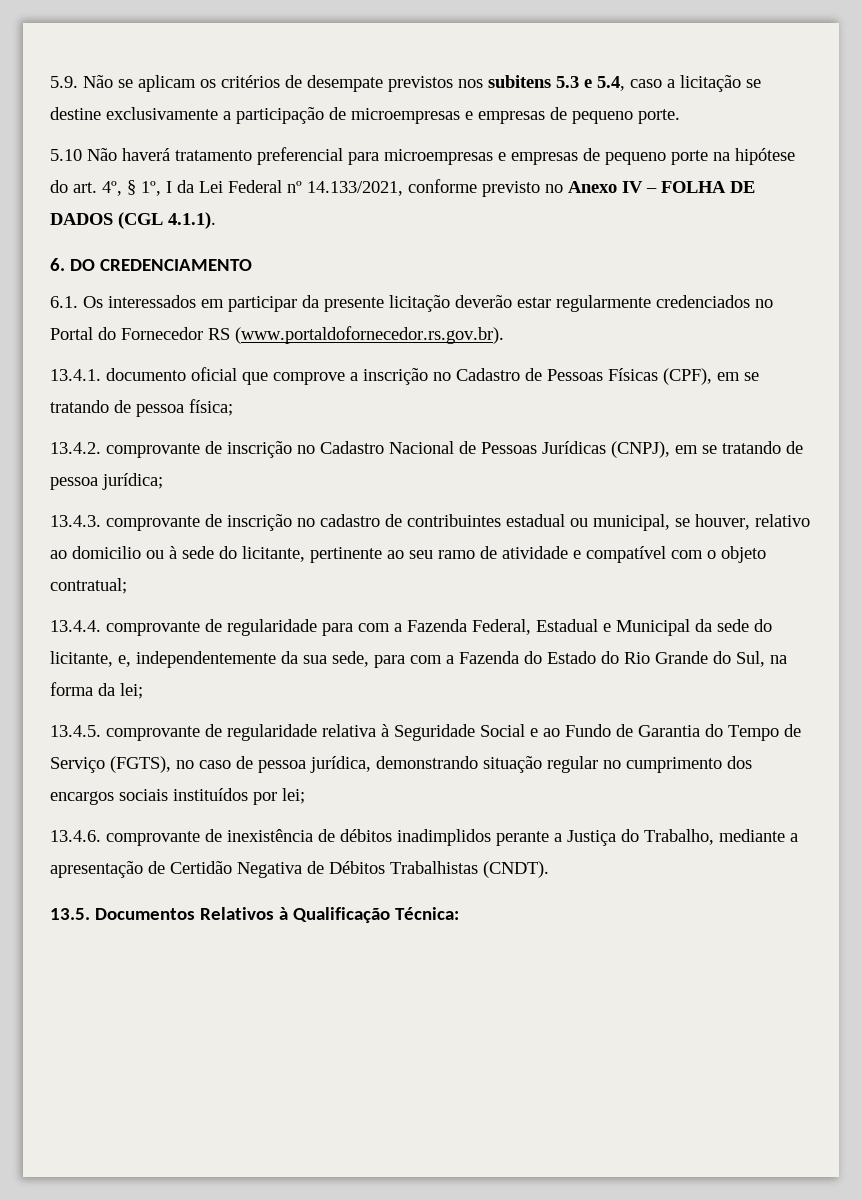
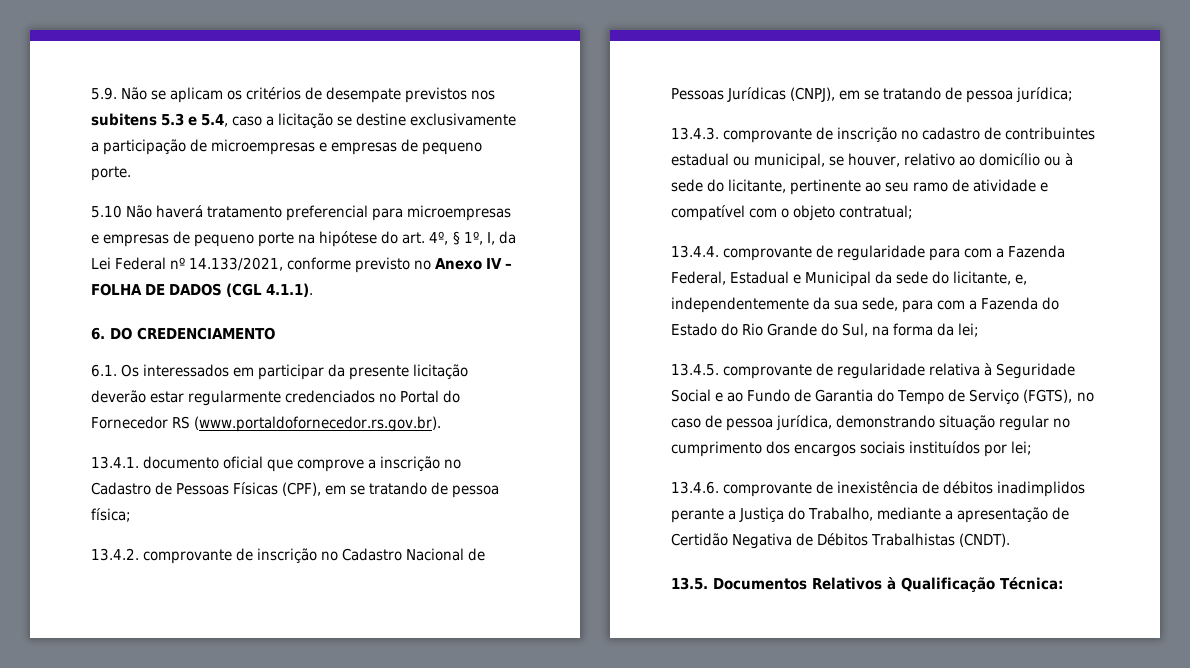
[166,181,172,193] I -> [486,232,495,245] I,
[72,546,141,559] domicilio -> [979,153,1041,166] domicílio

